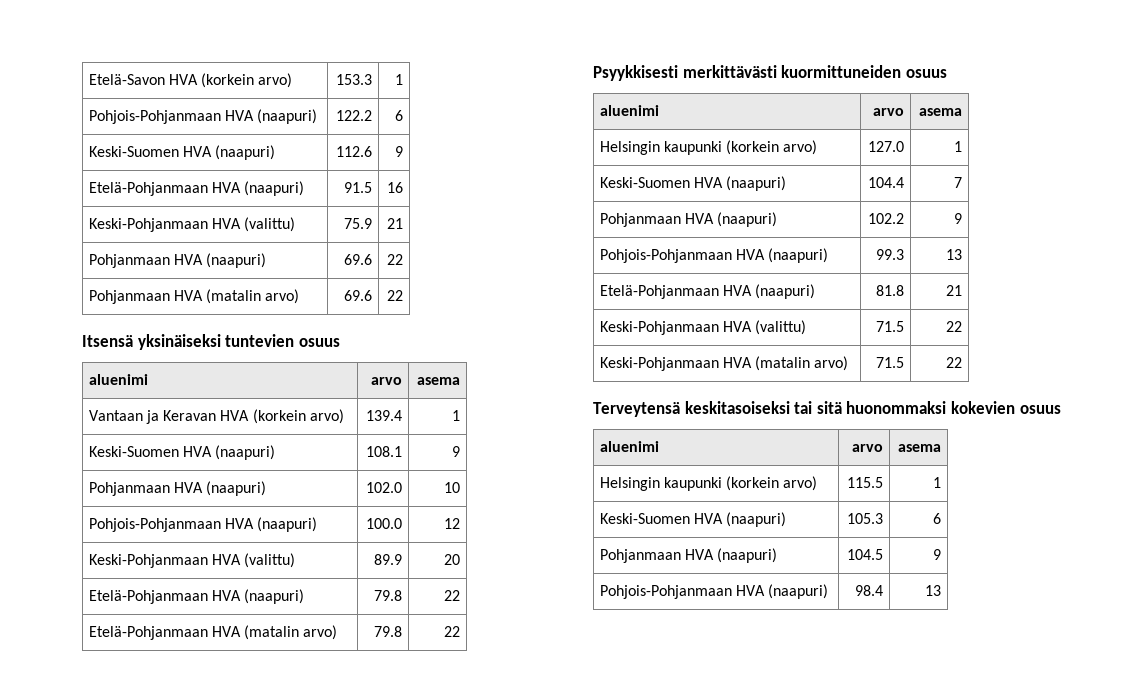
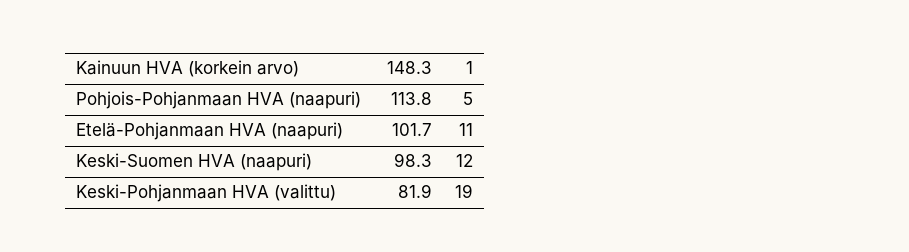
[88,73,293,88] [336,74,373,85] Etelä-Savon HVA (korkein arvo) | 153.3 -> [75,60,299,77] [387,61,433,74] Kainuun HVA (korkein arvo) | 148.3
[336,110,373,121] [395,110,404,121] [88,145,276,160] [336,146,373,157] [395,146,404,157] [88,181,305,196] [344,182,373,193] [387,182,404,193] [88,217,296,232] [344,218,373,229] [387,218,404,229] [88,253,267,268] [344,254,373,265] [387,254,404,265] [88,289,300,304] [344,290,373,301] [387,290,404,301] [82,334,340,350] [88,374,148,385] [371,377,403,385] [417,377,461,385] [88,409,344,424] [366,410,403,421] [452,410,461,421] [88,445,276,460] [366,446,403,457] [452,446,461,457] [88,481,267,496] [366,482,403,493] [444,482,461,493] [88,517,318,532] [366,518,403,529] [444,518,461,529] [88,553,296,568] [374,554,403,565] [444,554,461,565] [88,589,305,604] [374,590,403,601] [444,590,461,601] [88,625,338,640] [374,626,403,637] [444,626,461,637] [593,65,947,81] [599,105,659,116] [873,108,905,116] [919,108,963,116] [599,140,818,155] [868,141,905,152] [954,141,963,152] [599,176,787,191] [868,177,905,188] [954,177,963,188] [599,212,778,227] [868,213,905,224] [954,213,963,224] [599,248,829,263] [876,249,905,260] [946,249,963,260] [599,284,816,299] [876,285,905,296] [946,285,963,296] [599,320,807,335] [876,321,905,332] [946,321,963,332] [599,356,849,371] [876,357,905,368] [946,357,963,368] [593,401,1061,417] [599,441,659,452] [852,444,884,452] [898,444,942,452] [599,476,818,491] [847,477,884,488] [933,477,942,488] [599,512,787,527] [847,513,884,524] [933,513,942,524] [599,548,778,563] [847,549,884,560] [933,549,942,560] [599,584,829,599] [855,585,884,596] [925,585,942,596] 122.2 | 6 // Keski-Suomen HVA (naapuri) | 112.6 | 9 // Etelä-Pohjanmaan HVA (naapuri) | 91.5 | 16 // Keski-Pohjanmaan HVA (valittu) | 75.9 | 21 // Pohjanmaan HVA (naapuri) | 69.6 | 22 // Pohjanmaan HVA (matalin arvo) | 69.6 | 22 // Itsensä yksinäiseksi tuntevien osuus // aluenimi | arvo | asema // Vantaan ja Keravan HVA (korkein arvo) | 139.4 | 1 // Keski-Suomen HVA (naapuri) | 108.1 | 9 // Pohjanmaan HVA (naapuri) | 102.0 | 10 // Pohjois-Pohjanmaan HVA (naapuri) | 100.0 | 12 // Keski-Pohjanmaan HVA (valittu) | 89.9 | 20 // Etelä-Pohjanmaan HVA (naapuri) | 79.8 | 22 // Etelä-Pohjanmaan HVA (matalin arvo) | 79.8 | 22 // Psyykkisesti merkittävästi kuormittuneiden osuus // aluenimi | arvo | asema // Helsingin kaupunki (korkein arvo) | 127.0 | 1 // Keski-Suomen HVA (naapuri) | 104.4 | 7 // Pohjanmaan HVA (naapuri) | 102.2 | 9 // Pohjois-Pohjanmaan HVA (naapuri) | 99.3 | 13 // Etelä-Pohjanmaan HVA (naapuri) | 81.8 | 21 // Keski-Pohjanmaan HVA (valittu) | 71.5 | 22 // Keski-Pohjanmaan HVA (matalin arvo) | 71.5 | 22 // Terveytensä keskitasoiseksi tai sitä huonommaksi kokevien osuus // aluenimi | arvo | asema // Helsingin kaupunki (korkein arvo) | 115.5 | 1 // Keski-Suomen HVA (naapuri) | 105.3 | 6 // Pohjanmaan HVA (naapuri) | 104.5 | 9 // Pohjois-Pohjanmaan HVA (naapuri) | 98.4 | 13 -> [391,92,433,105] [463,92,474,105] [75,122,343,140] [392,123,433,136] [459,123,474,136] [75,153,312,171] [394,153,433,167] [456,154,474,167] [75,184,336,202] [398,184,433,198] [455,184,474,198] 113.8 | 5 // Etelä-Pohjanmaan HVA (naapuri) | 101.7 | 11 // Keski-Suomen HVA (naapuri) | 98.3 | 12 // Keski-Pohjanmaan HVA (valittu) | 81.9 | 19

